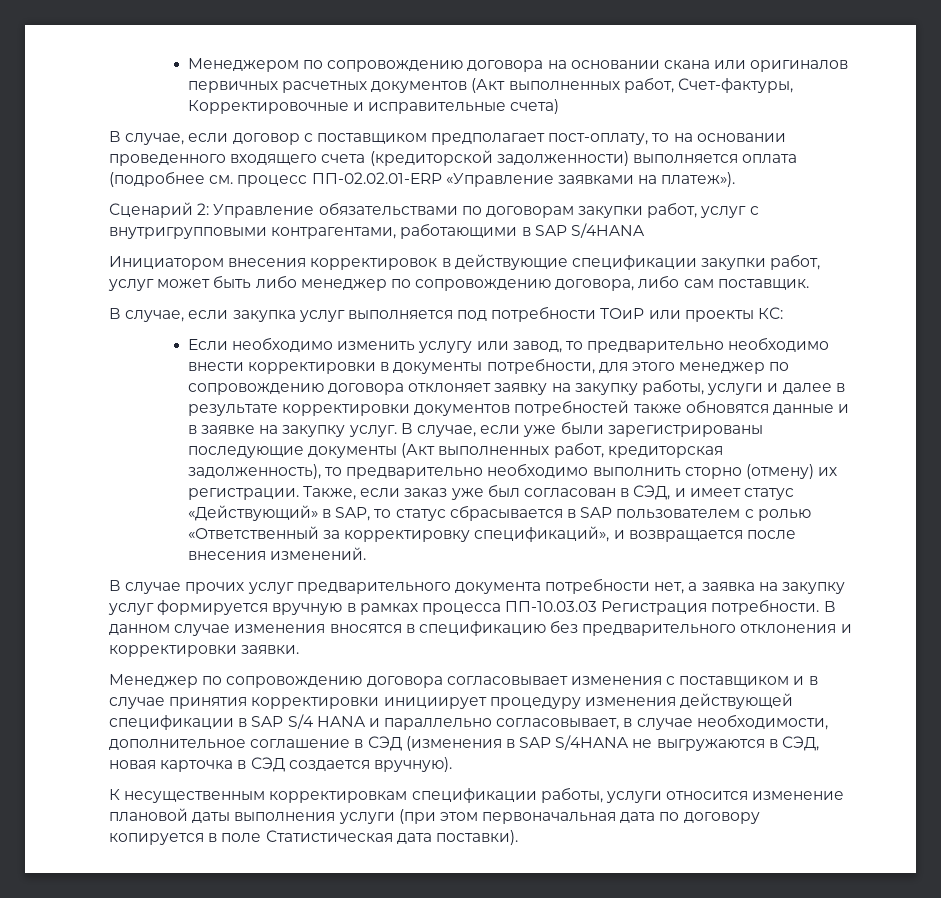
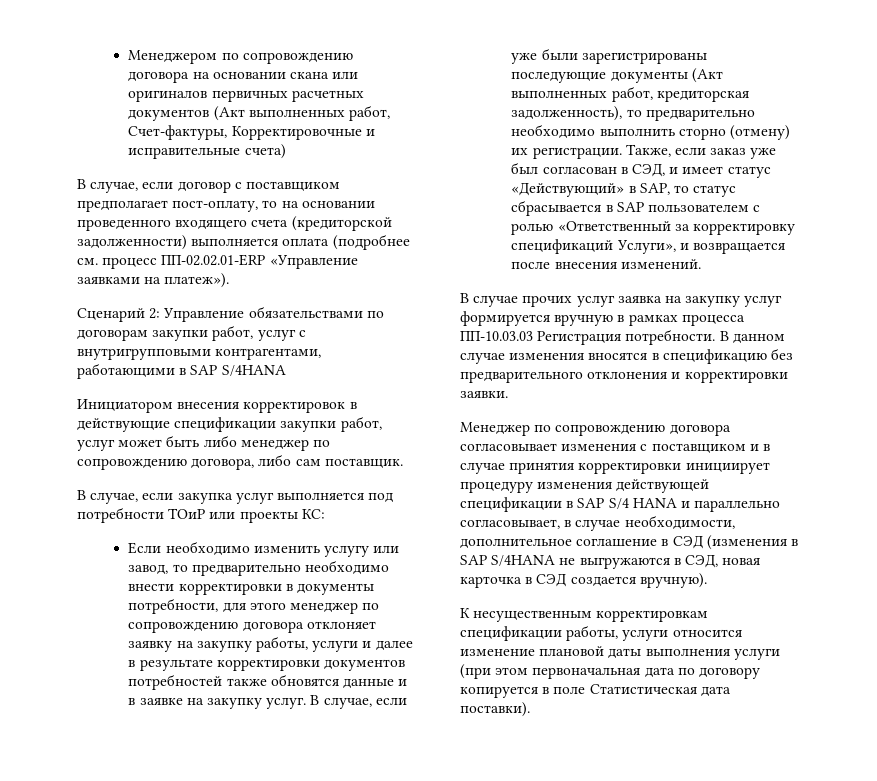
[474,526,610,542] спецификаций», -> [511,239,676,254] спецификаций Услуги»,
[296,578,698,594] предварительного документа потребности нет, а -> (615, 301) none

